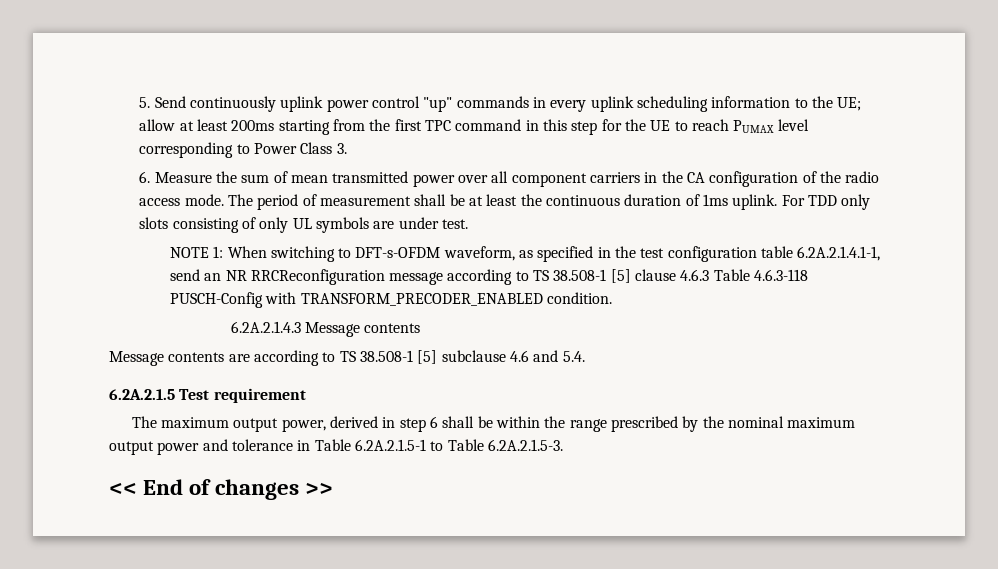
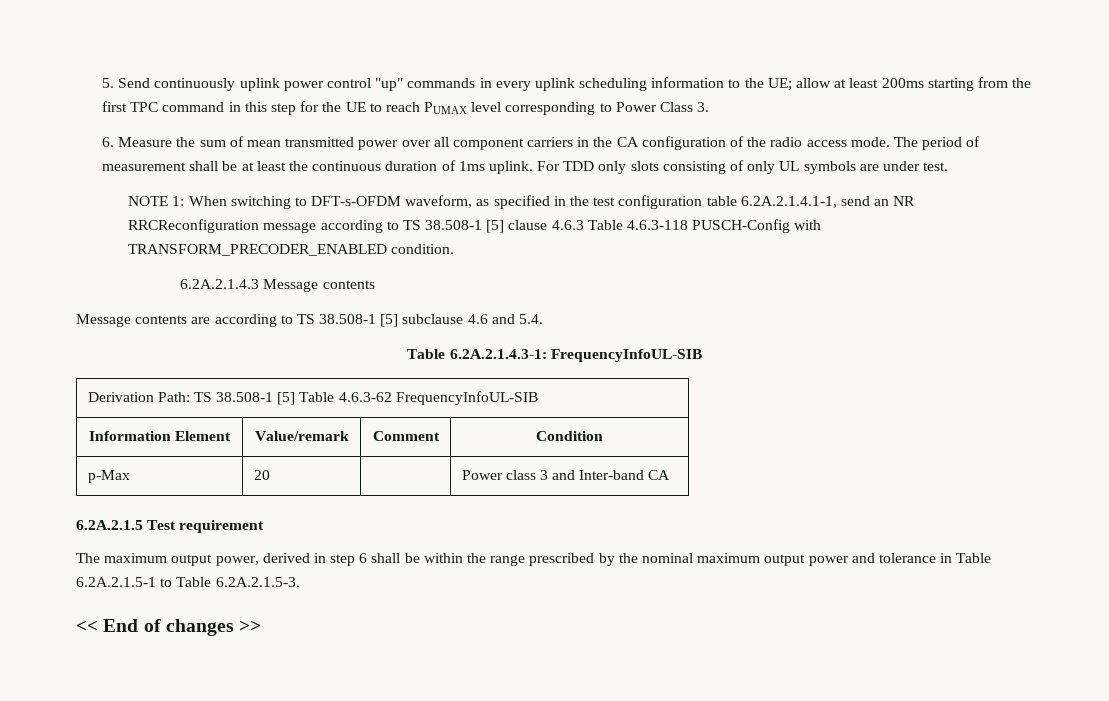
(585, 356) none -> [407,349,702,362] [87,391,538,405] [88,431,232,441] [254,431,349,441] [372,431,440,441] [536,431,603,441] [87,470,130,483] [253,470,270,480] [461,470,671,480] // Table 6.2A.2.1.4.3-1: FrequencyInfoUL-SIB // Derivation Path: TS 38.508-1 [5] Table 4.6.3-62 FrequencyInfoUL-SIB // Information Element | Value/remark | Comment | Condition // p-Max | 20 | | Power class 3 and Inter-band CA

